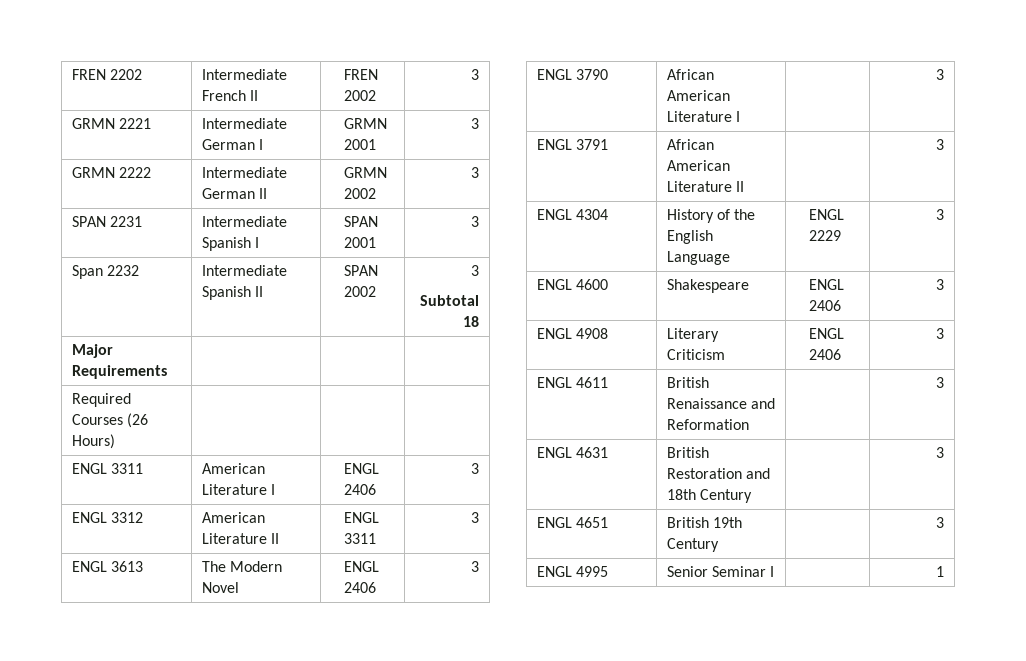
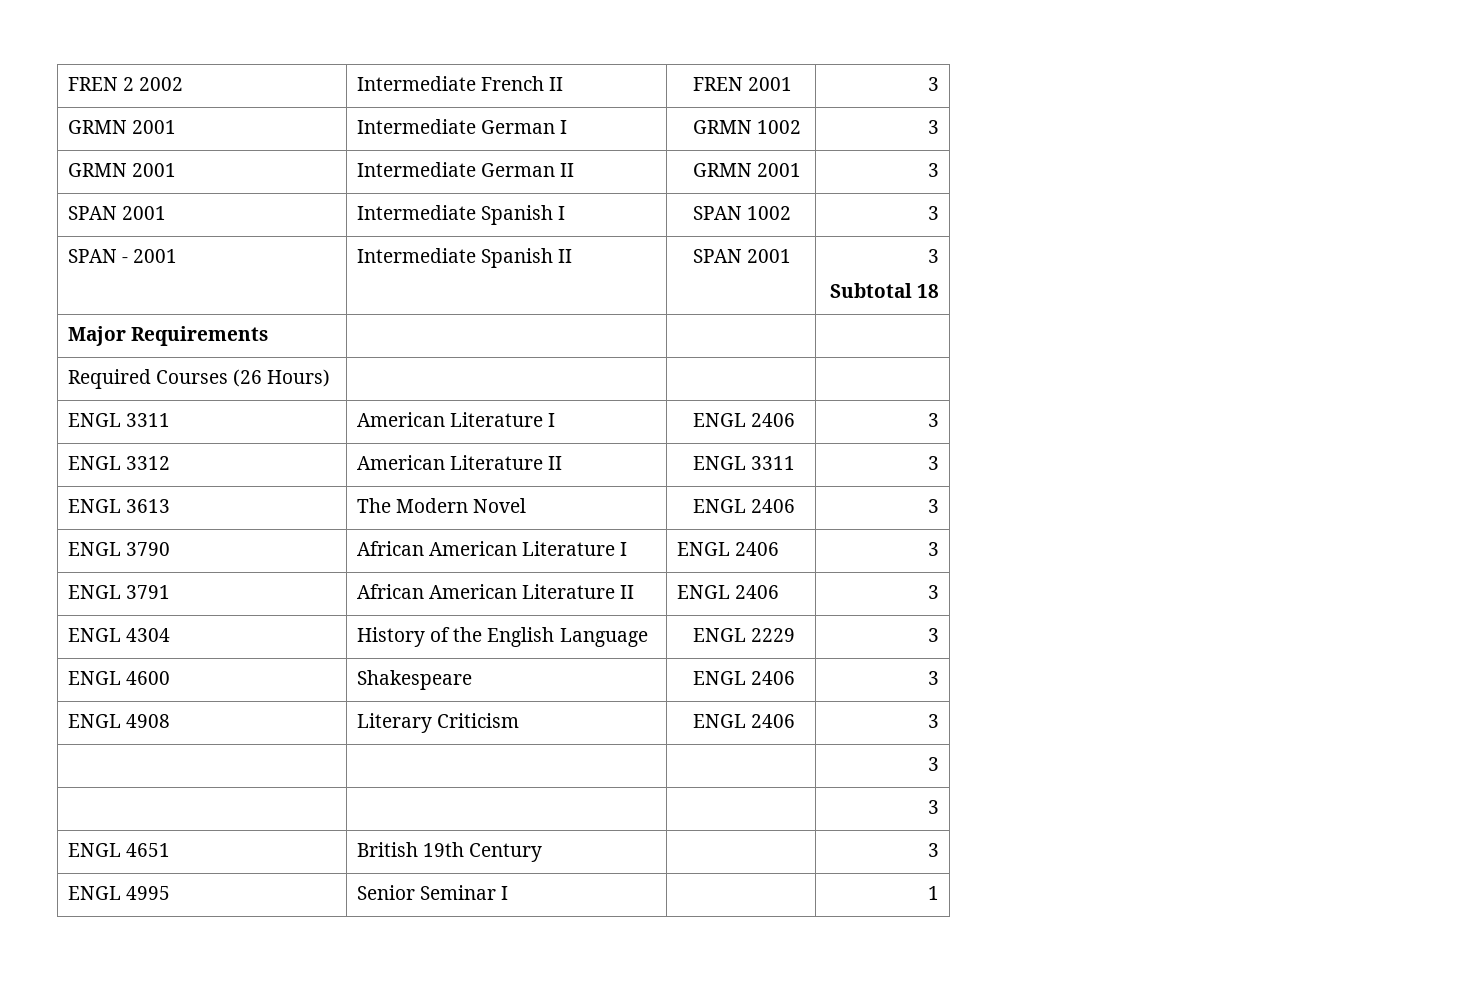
[71,69,142,80] FREN 2202 -> [68,77,184,91] FREN 2 2002
[343,90,376,101] [471,69,480,80] [71,118,151,129] 2002 | 3 // GRMN 2221 -> [748,77,793,91] [927,77,939,91] [68,120,177,134] 2001 | 3 // GRMN 2001
[343,139,376,150] [471,118,480,129] [71,167,151,178] 2001 | 3 // GRMN 2222 -> [757,120,802,134] [927,120,939,134] [68,163,177,177] 1002 | 3 // GRMN 2001
[343,188,376,199] [471,167,480,178] [71,216,142,227] 2002 | 3 // SPAN 2231 -> [757,163,802,177] [927,163,939,177] [68,206,167,220] 2001 | 3 // SPAN 2001
[343,237,376,248] [471,216,480,227] [71,265,139,279] 2001 | 3 // Span 2232 -> [747,206,792,220] [927,206,939,220] [68,249,178,263] 1002 | 3 // SPAN - 2001
[343,286,376,297] 2002 -> [747,249,792,263] 2001
(740, 116) none -> [677,542,780,556] ENGL 2406
(744, 186) none -> [677,585,780,599] ENGL 2406
[536,377,608,388] [666,377,709,388] [666,398,775,409] [666,419,749,430] [936,377,945,388] [536,447,608,458] [666,447,709,458] [666,468,770,479] [666,489,752,503] ENGL 4611 | British Renaissance and Reformation | | 3 // ENGL 4631 | British Restoration and 18th Century -> [927,757,939,771] | | | 3 // |

